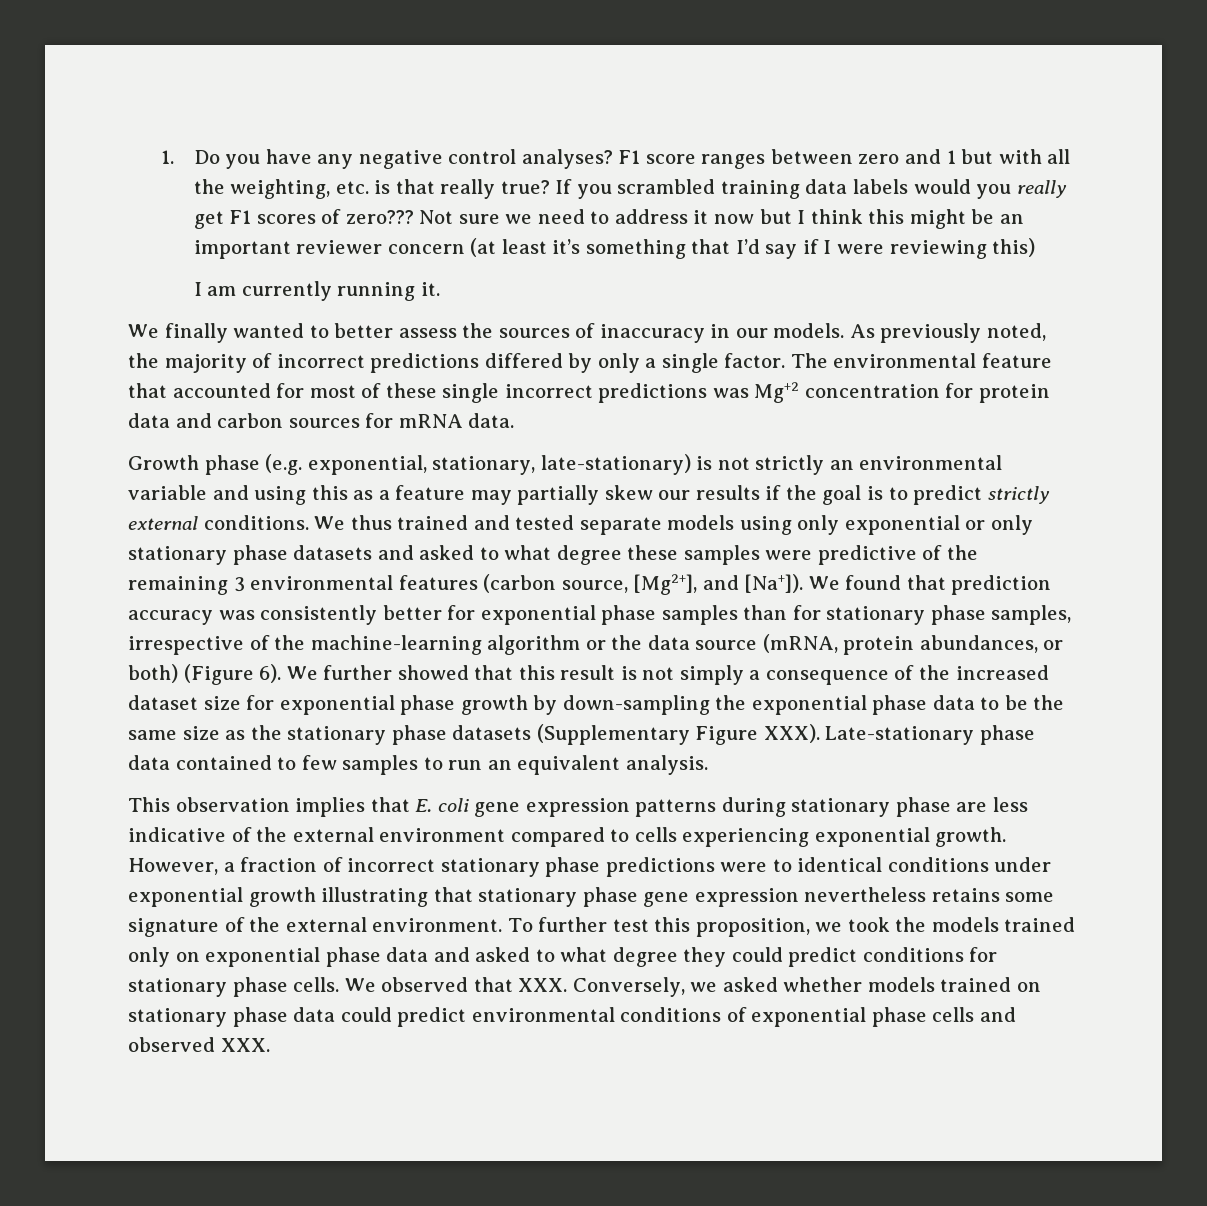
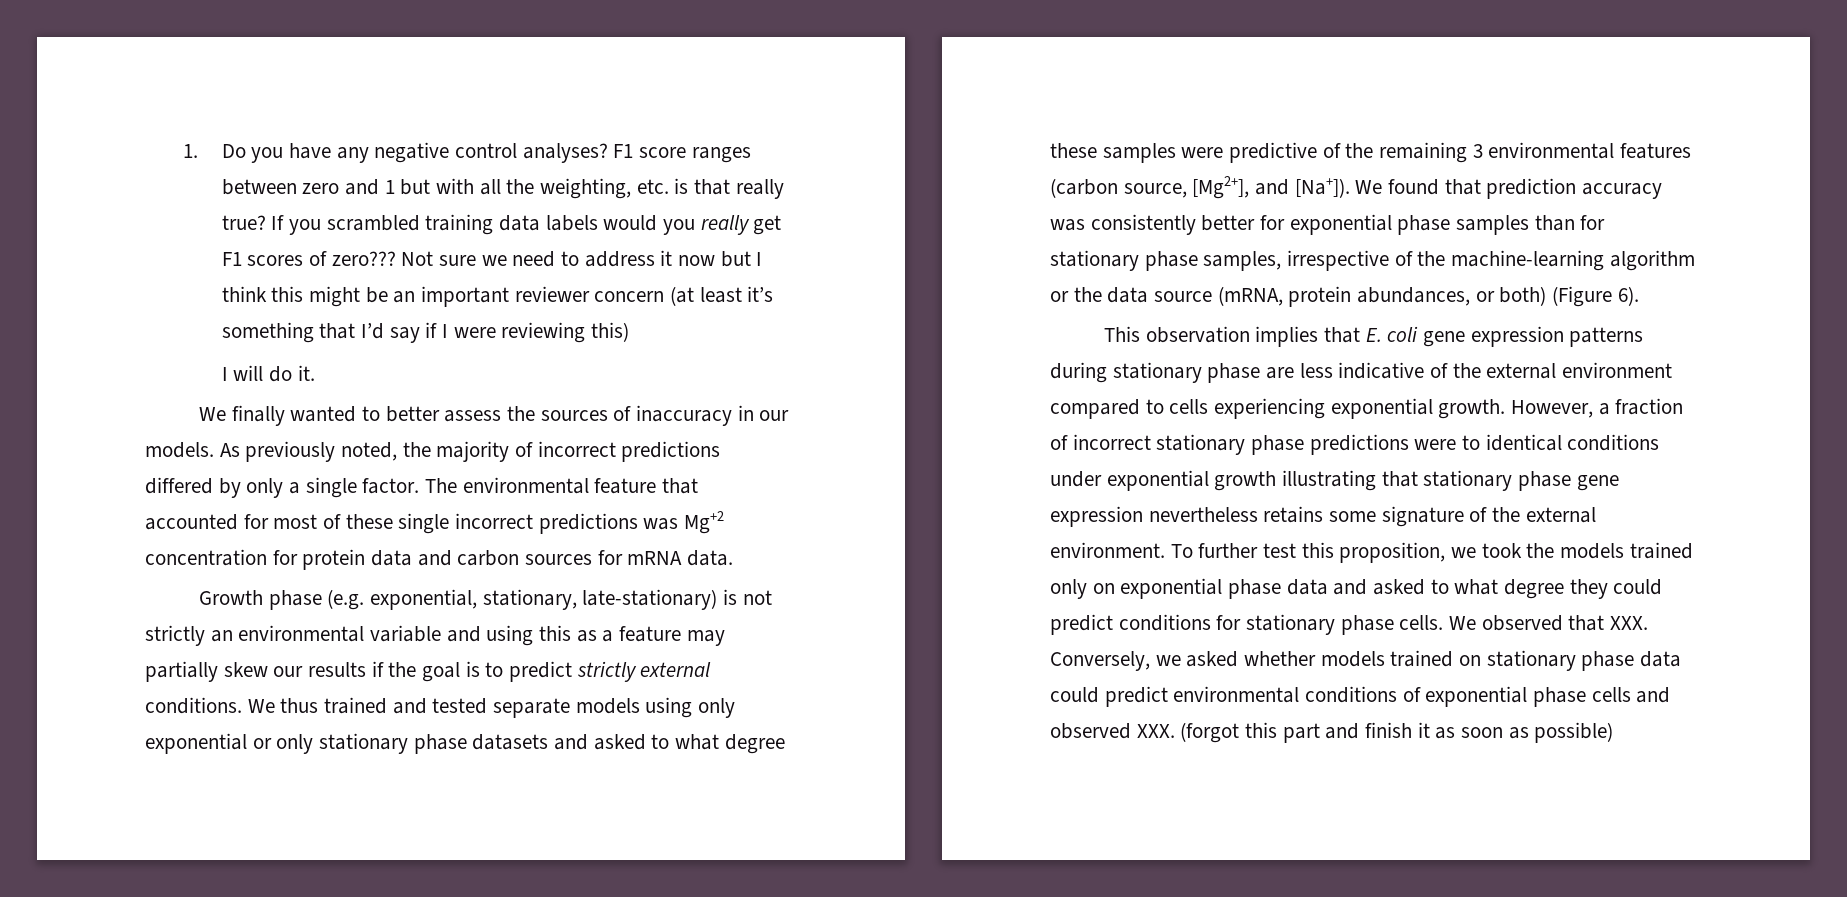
[207,281,416,301] am currently running -> [233,365,292,382] will do
[286,665,1049,685] [128,695,1065,715] [128,724,1035,745] [128,755,708,775] We further showed that this result is not simply a consequence of the increased dataset size for exponential phase growth by down-sampling the exponential phase data to be the same size as the stationary phase datasets (Supplementary Figure XXX). Late-stationary phase data contained to few samples to run an equivalent analysis. -> (1639, 296) none
(270, 1045) none -> [1180,722,1614,743] (forgot this part and finish it as soon as possible)

